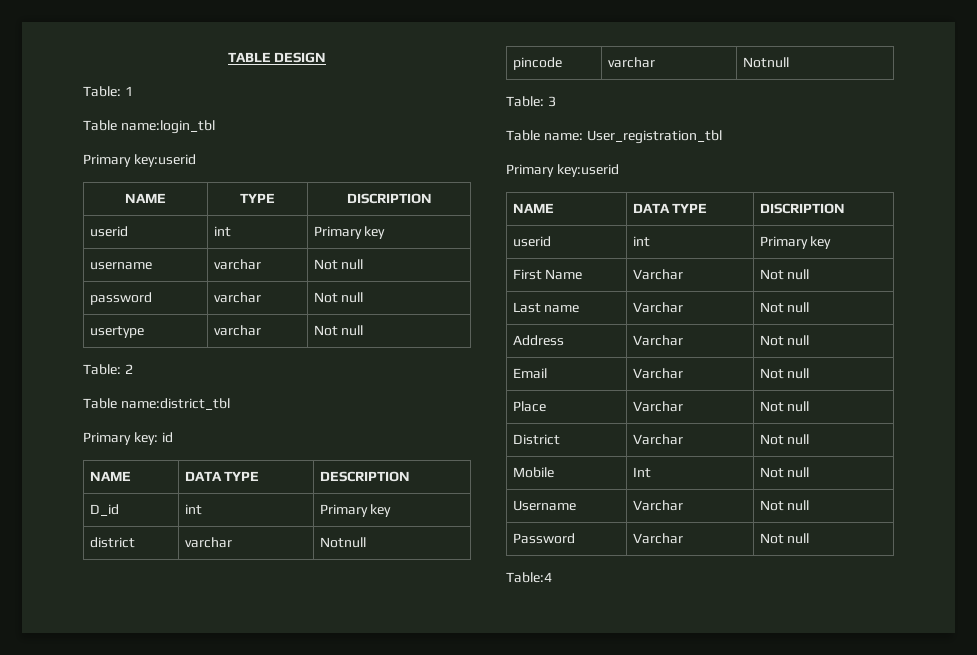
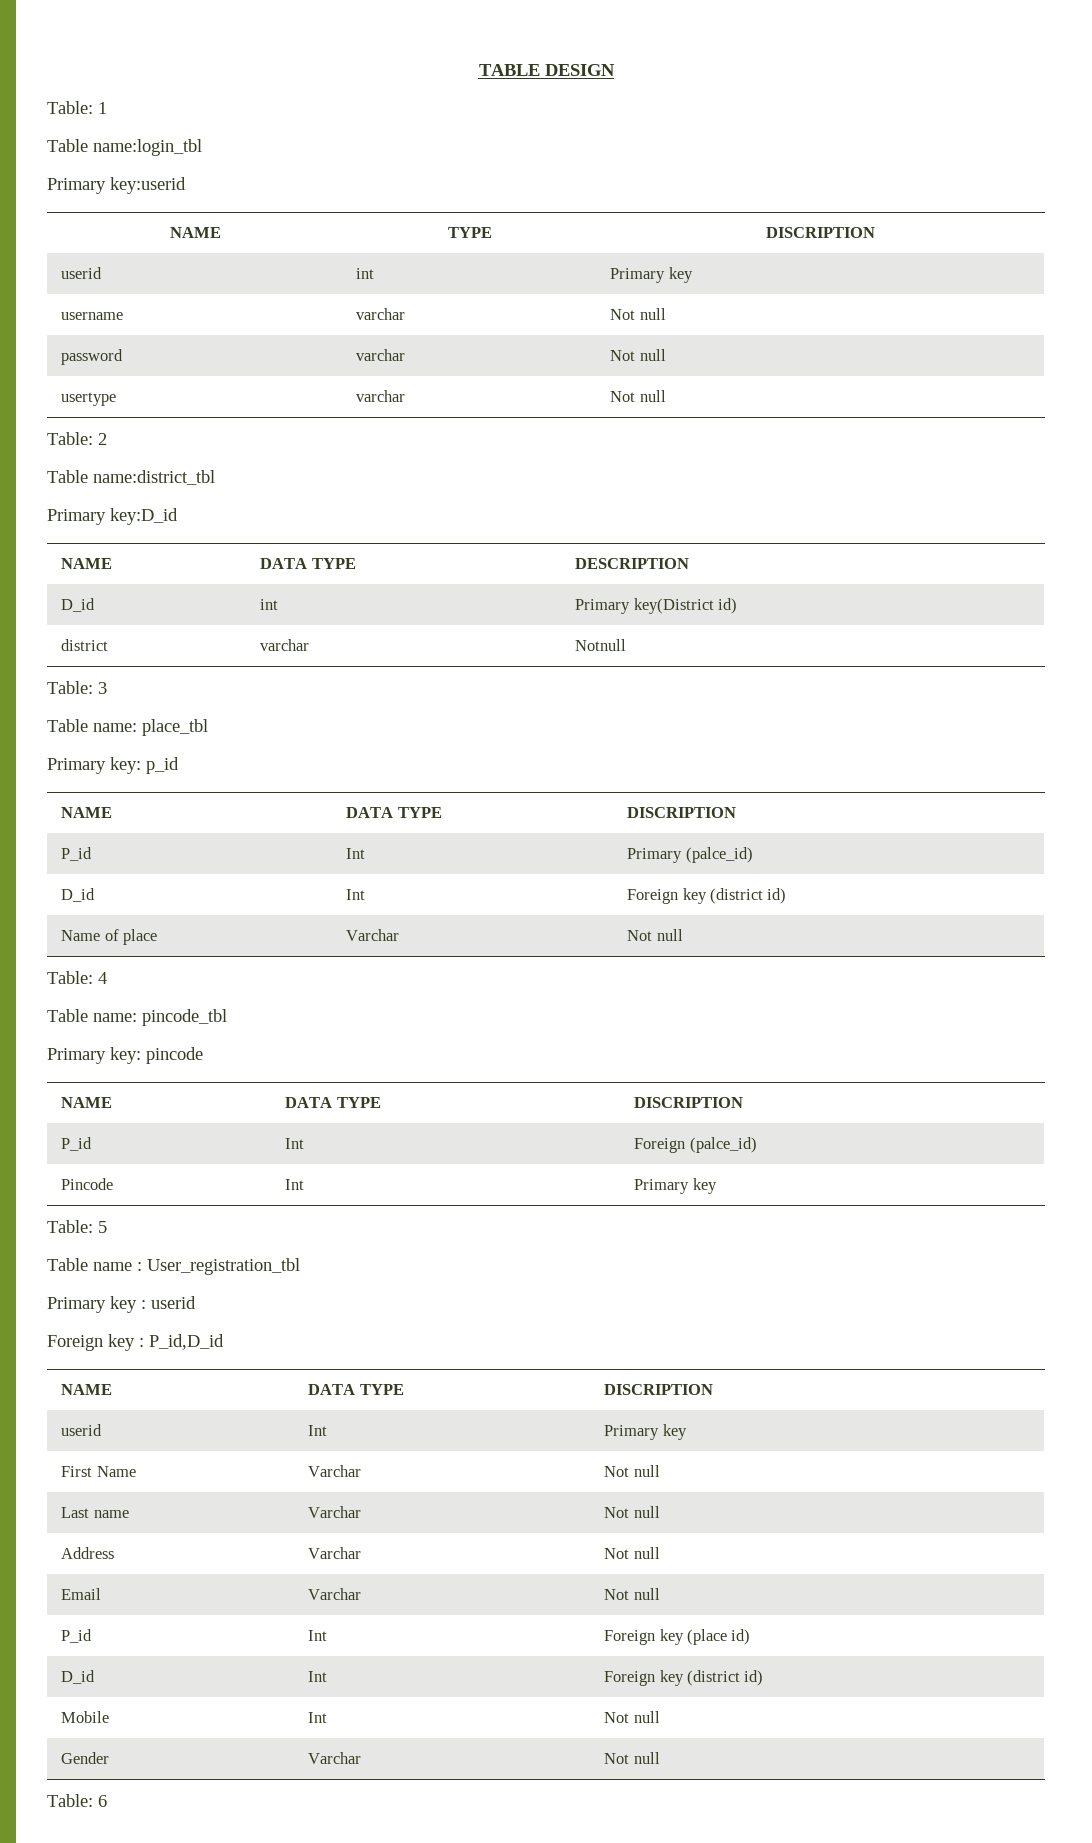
[133,432,173,445] key: id -> [110,508,178,525] key:D_id
[370,504,392,517] key -> [633,598,738,614] key(District id)
[512,57,562,70] [607,57,655,68] [742,57,789,68] // pincode | varchar | Notnull -> (627, 645) none
[586,130,722,144] [506,164,619,177] User_registration_tbl // Primary key:userid -> [142,719,208,736] [47,757,179,774] [61,807,113,818] [346,807,442,818] [627,807,737,818] [61,847,93,861] [346,848,366,859] [627,847,753,863] [61,888,96,902] [346,889,366,900] [627,888,787,904] [61,929,158,945] [346,929,400,941] [627,929,683,941] [47,971,107,984] [47,1009,227,1026] [47,1047,203,1064] [61,1097,113,1108] [285,1097,381,1108] [634,1097,744,1108] [61,1137,93,1151] [285,1138,305,1149] [634,1137,757,1153] [61,1178,114,1190] [285,1179,305,1190] [634,1178,717,1194] [47,1220,107,1233] [47,1258,300,1275] [47,1296,196,1313] [47,1334,224,1351] place_tbl // Primary key: p_id // NAME | DATA TYPE | DISCRIPTION // P_id | Int | Primary (palce_id) // D_id | Int | Foreign key (district id) // Name of place | Varchar | Not null // Table: 4 // Table name: pincode_tbl // Primary key: pincode // NAME | DATA TYPE | DISCRIPTION // P_id | Int | Foreign (palce_id) // Pincode | Int | Primary key // Table: 5 // Table name : User_registration_tbl // Primary key : userid // Foreign key : P_id,D_id
[632,236,650,247] int -> [308,1425,328,1436] Int
[512,401,546,412] [632,401,683,412] [759,401,810,412] [512,434,560,445] [632,434,683,445] [759,434,810,445] Place | Varchar | Not null // District | Varchar | Not null -> [61,1629,93,1643] [308,1630,328,1641] [604,1629,751,1645] [61,1670,96,1684] [308,1671,328,1682] [604,1670,764,1686] P_id | Int | Foreign key (place id) // D_id | Int | Foreign key (district id)
[512,500,576,511] [632,500,683,511] [759,500,810,511] [512,533,575,544] [632,533,683,544] [759,533,810,544] [506,572,552,583] Username | Varchar | Not null // Password | Varchar | Not null // Table:4 -> [61,1752,110,1764] [308,1752,362,1764] [604,1752,660,1764] [47,1794,107,1807] Gender | Varchar | Not null // Table: 6

